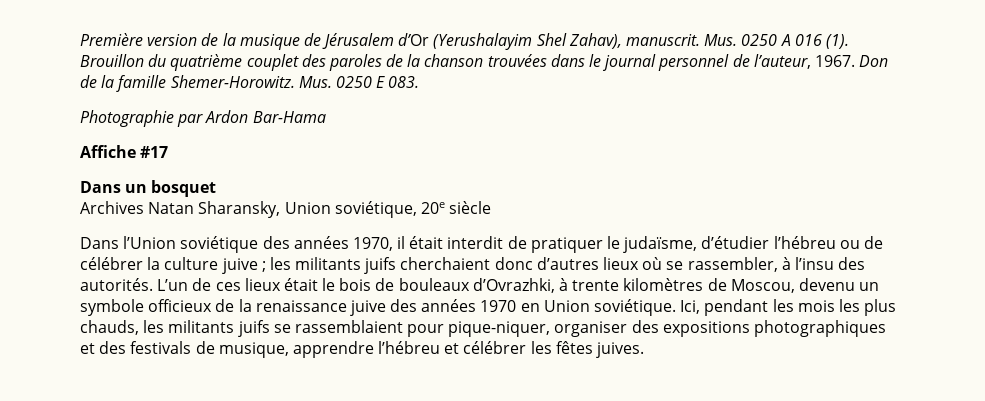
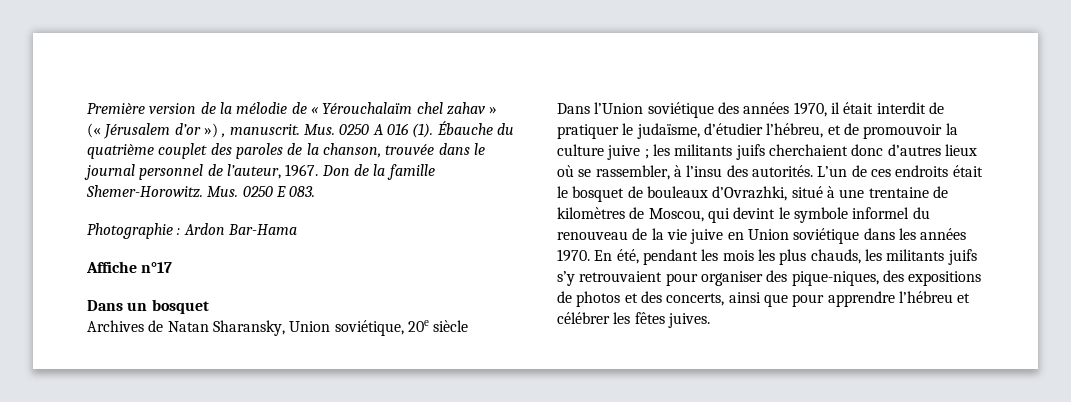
[239,33,622,50] musique de Jérusalem d’Or (Yerushalayim Shel Zahav), -> [236,102,498,115] [87,123,226,139] mélodie de « Yérouchalaïm chel zahav » (« Jérusalem d’or ») ,
[80,54,144,67] Brouillon -> [436,121,493,135] Ébauche
[424,54,547,67] chanson trouvées -> [322,143,435,158] chanson, trouvée
[177,114,204,127] par -> [177,228,181,235] :
[140,146,169,158] #17 -> [141,262,173,273] n°17
(144, 207) none -> [148,320,164,332] de
[773,236,883,249] [80,257,143,270] l’hébreu ou de célébrer -> [766,123,943,139] l’hébreu, et de promouvoir
[244,278,281,291] lieux -> [895,165,949,177] endroits
[339,278,372,291] bois -> [572,186,625,202] bosquet
[559,278,880,293] [80,299,701,316] à trente kilomètres de Moscou, devenu un symbole officieux de la renaissance juive des années 1970 en Union soviétique. Ici, -> [791,186,948,198] [557,207,930,223] [557,228,967,244] [557,249,639,264] situé à une trentaine de kilomètres de Moscou, qui devint le symbole informel du renouveau de la vie juive en Union soviétique dans les années 1970. En été,
[273,320,887,337] [80,341,289,358] se rassemblaient pour pique-niquer, organiser des expositions photographiques et des festivals de musique, -> [557,270,982,286] [557,291,825,307] s’y retrouvaient pour organiser des pique-niques, des expositions de photos et des concerts, ainsi que pour

